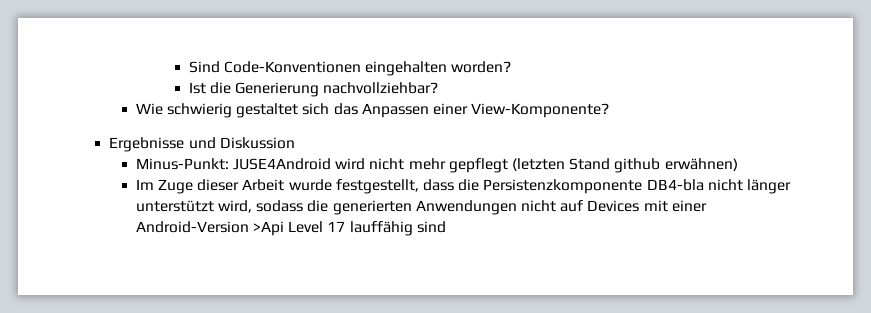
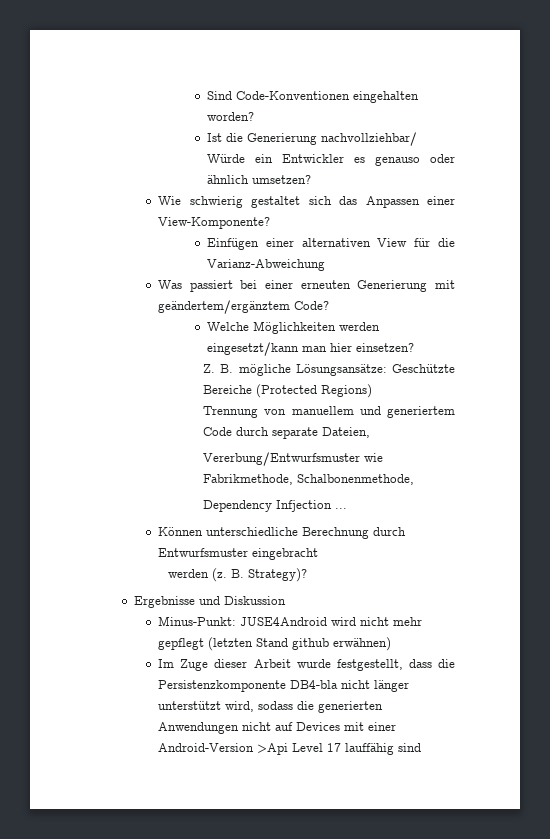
[323,82,439,94] nachvollziehbar? -> [320,132,417,146] [206,154,455,166] [206,175,311,184] nachvollziehbar/ Würde ein Entwickler es genauso oder ähnlich umsetzen?
(610, 110) none -> [206,238,456,250] [206,259,325,271] [158,280,455,292] [158,300,330,314] [206,321,380,334] [206,342,414,356] [203,364,455,376] [203,384,372,398] [203,406,455,418] [203,427,370,439] [203,452,383,466] [203,474,414,485] [203,500,347,512] [158,527,407,539] [158,548,319,560] [168,568,308,582] // Einfügen einer alternativen View für die Varianz-Abweichung // Was passiert bei einer erneuten Generierung mit geändertem/ergänztem Code? // Welche Möglichkeiten werden eingesetzt/kann man hier einsetzen? // Z. B. mögliche Lösungsansätze: Geschützte Bereiche (Protected Regions) // Trennung von manuellem und generiertem Code durch separate Dateien, // Vererbung/Entwurfsmuster wie Fabrikmethode, Schalbonenmethode, // Dependency Infjection ... // Können unterschiedliche Berechnung durch Entwurfsmuster eingebracht // werden (z. B. Strategy)?

